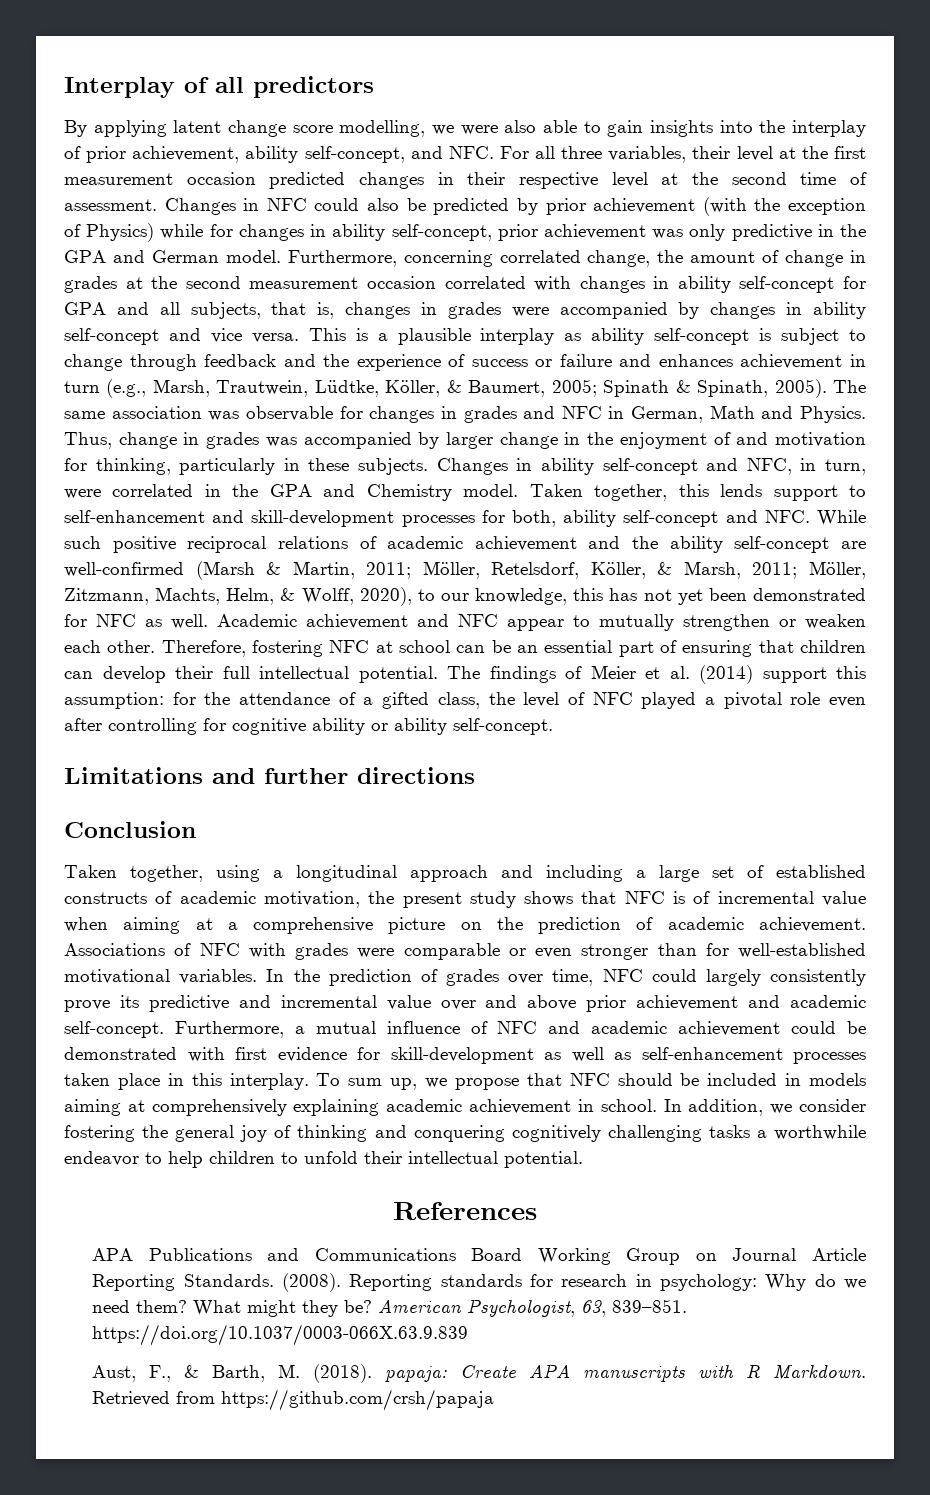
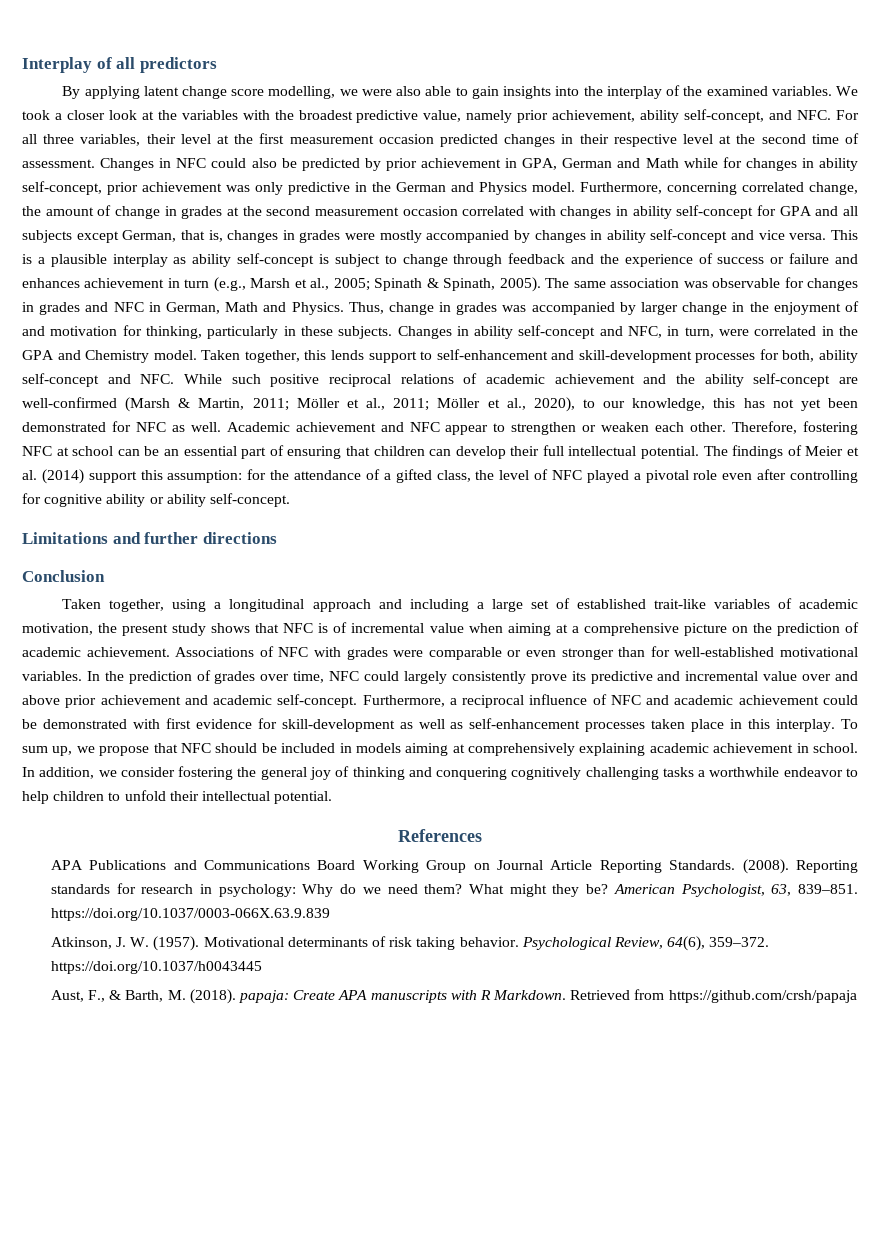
(81, 152) none -> [683,86,858,96] [22,110,513,123] the examined variables. We took a closer look at the variables with the broadest predictive value, namely
[702,197,867,216] [64,223,155,242] (with the exception of Physics) -> [505,158,679,170] in GPA, German and Math
[64,250,219,263] GPA and German -> [396,182,527,195] German and Physics
[190,302,261,319] subjects, -> [22,230,177,243] subjects except German,
(549, 312) none -> [379,230,422,243] mostly
[152,379,546,397] Marsh, Trautwein, Lüdtke, Köller, & Baumert, -> [250,278,330,290] Marsh et al.,
[422,561,866,579] [64,587,354,605] Möller, Retelsdorf, Köller, & Marsh, 2011; Möller, Zitzmann, Machts, Helm, & Wolff, -> [296,398,526,411] Möller et al., 2011; Möller et al.,
[599,614,674,631] mutually -> (506, 427) none
[64,892,147,904] constructs -> [653,599,770,609] trait-like variables
[315,1021,376,1034] mutual -> [462,695,525,708] reciprocal
(469, 1335) none -> [50,936,770,951] [50,961,262,974] // Atkinson, J. W. (1957). Motivational determinants of risk taking behavior. Psychological Review, 64(6), 359–372. https://doi.org/10.1037/h0043445

